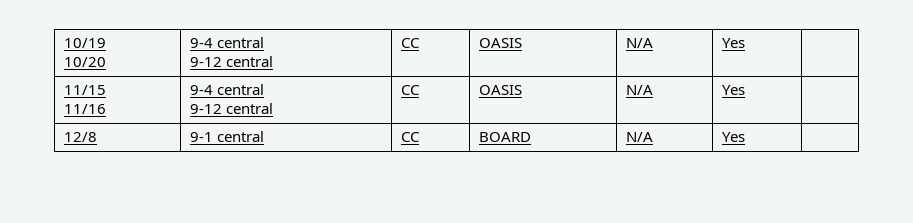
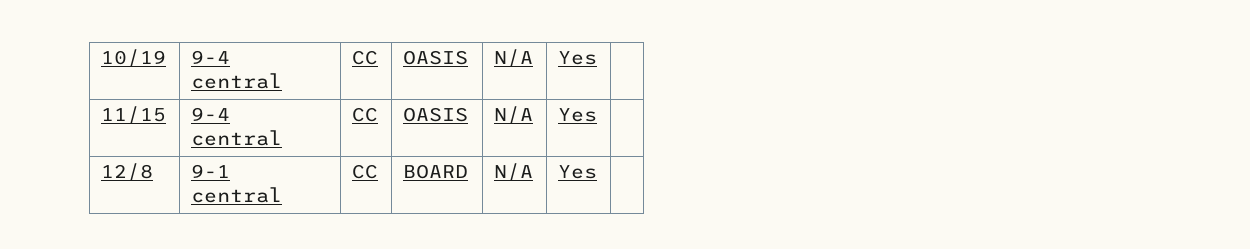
[64,57,107,67] [190,37,265,48] [190,56,274,67] // 10/20 | 9-4 central // 9-12 central -> [191,50,231,64] [191,73,283,89] | 9-4 central
[64,104,107,114] [190,84,265,95] [190,103,274,114] // 11/16 | 9-4 central // 9-12 central -> [191,107,231,121] [191,130,283,146] | 9-4 central

